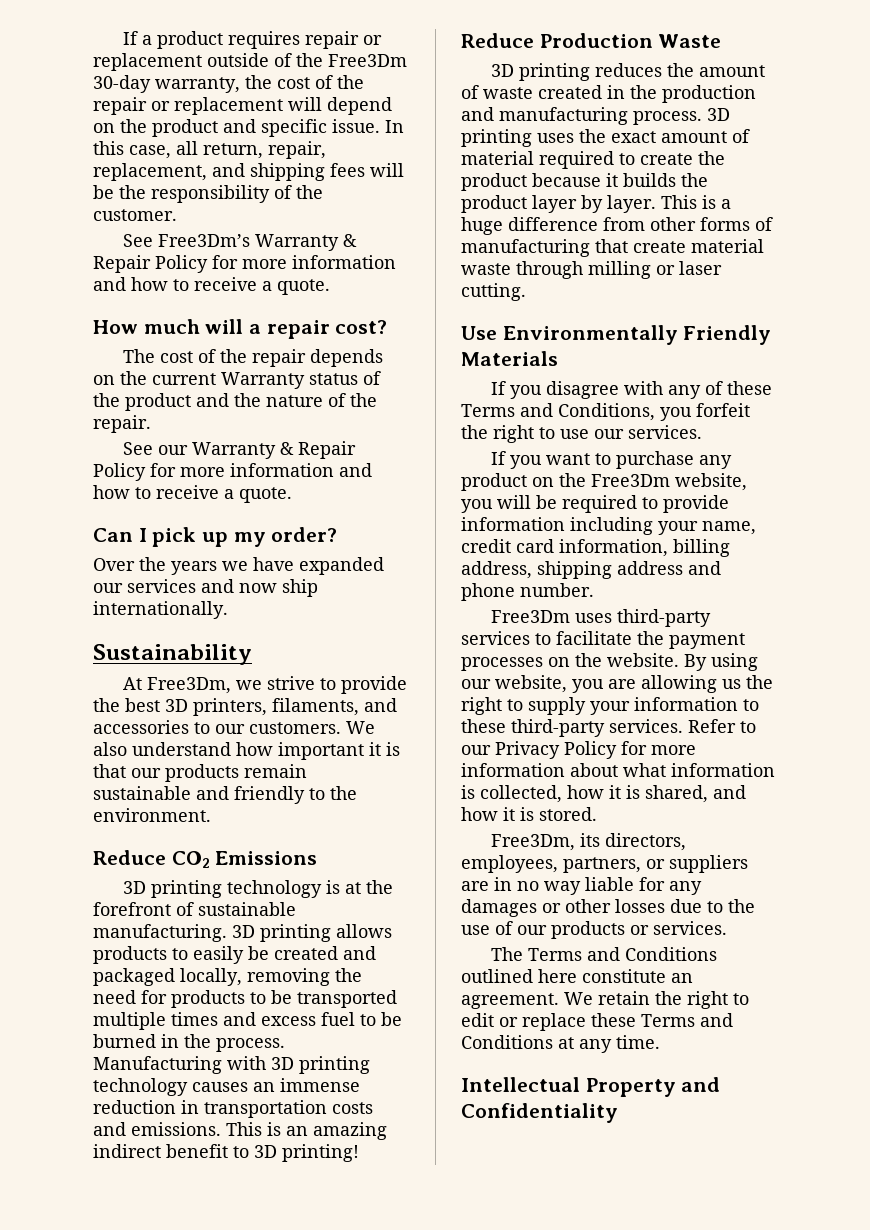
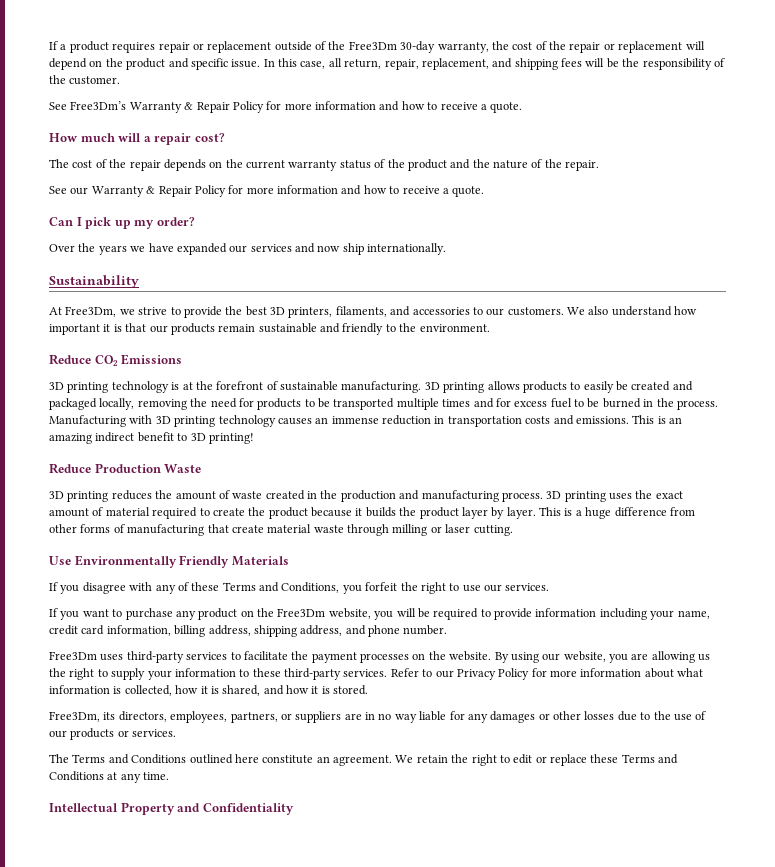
[221,372,305,389] Warranty -> [288,160,338,171] warranty
(256, 1019) none -> [495,398,511,407] for
[617,561,683,575] address -> [300,625,343,636] address,

